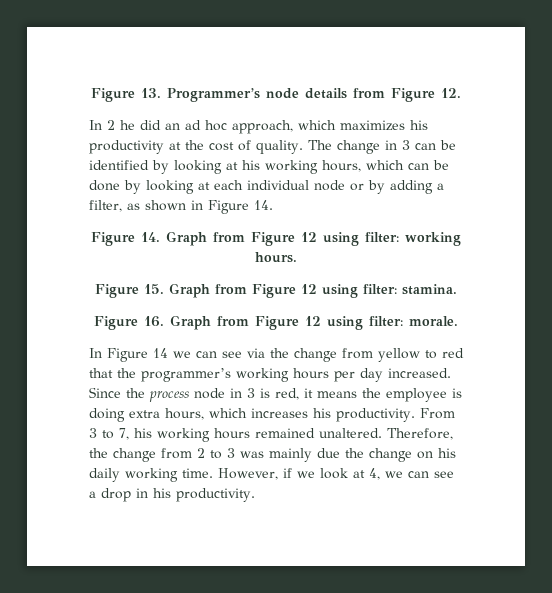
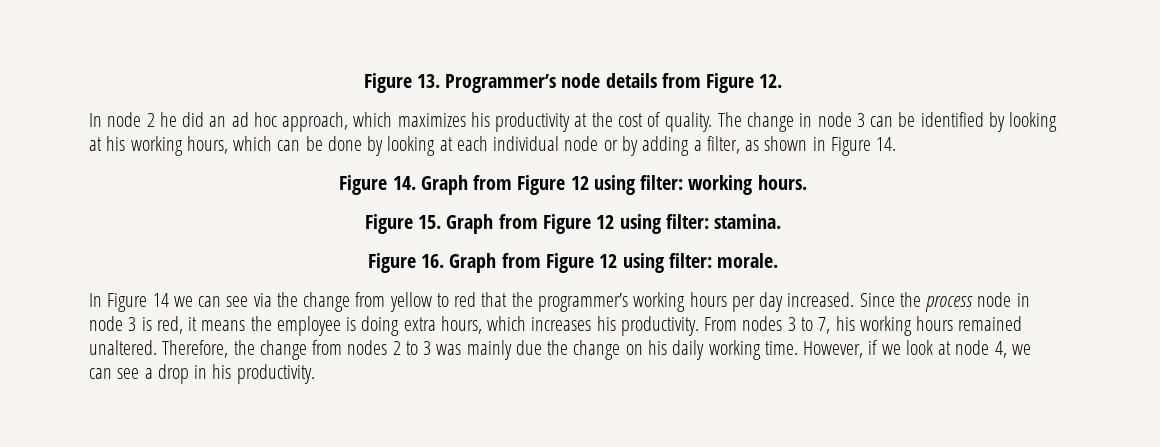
(102, 125) none -> [107,112,142,127] node
(397, 145) none -> [817,112,852,127] node
(242, 393) none -> [89,316,123,331] node
(455, 413) none -> [742,316,783,331] nodes
(192, 453) none -> [347,340,388,355] nodes
(365, 474) none -> [955,340,990,355] node

